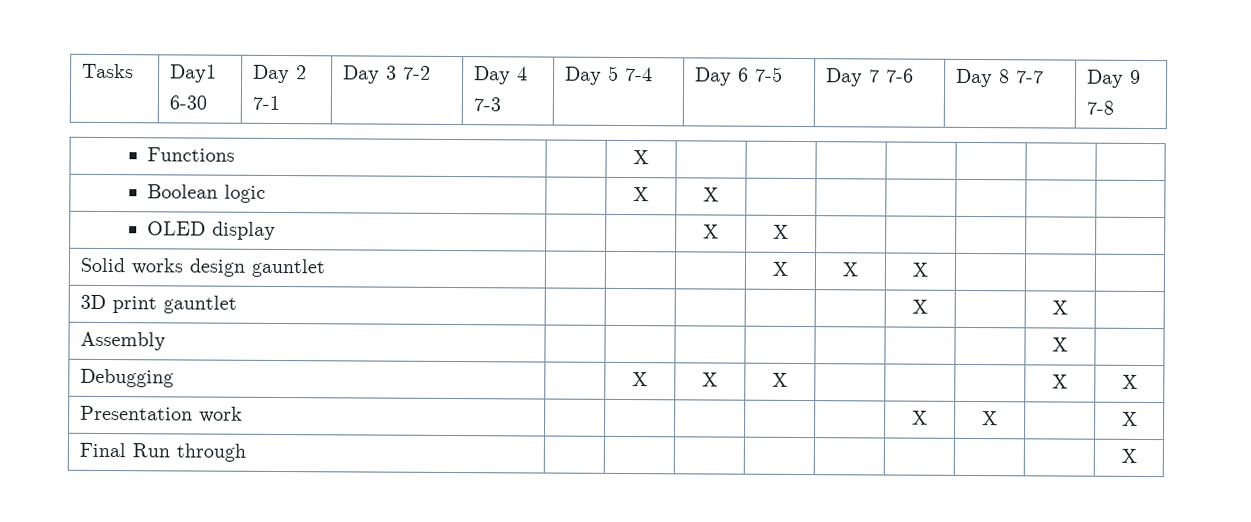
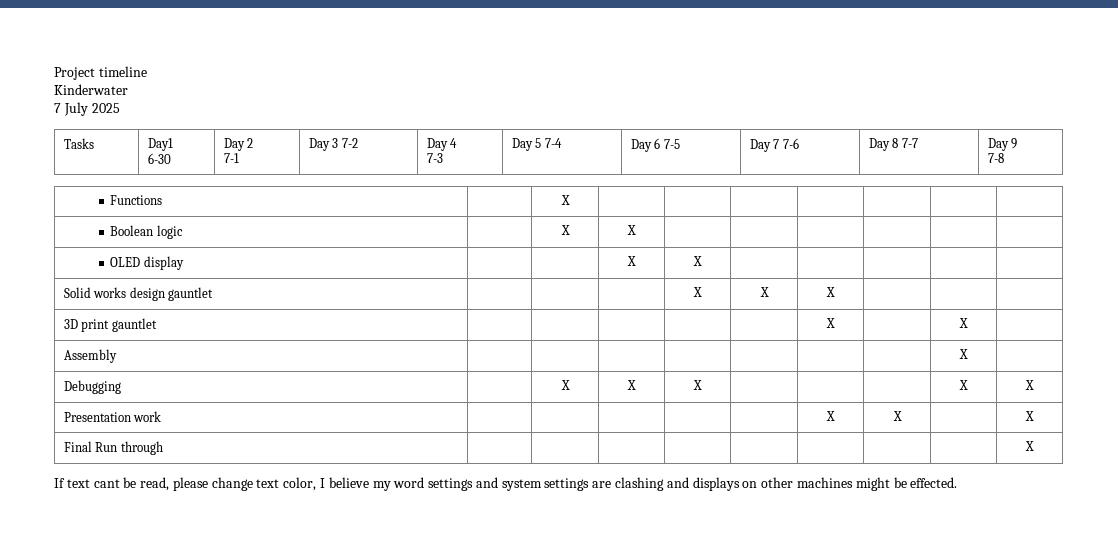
(81, 71) none -> [54,66,147,80] [54,84,128,95] [54,102,120,116] Project timeline // Kinderwater // 7 July 2025 //
(1137, 455) none -> [54,477,958,491] // If text cant be read, please change text color, I believe my word settings and system settings are clashing and displays on other machines might be effected.

